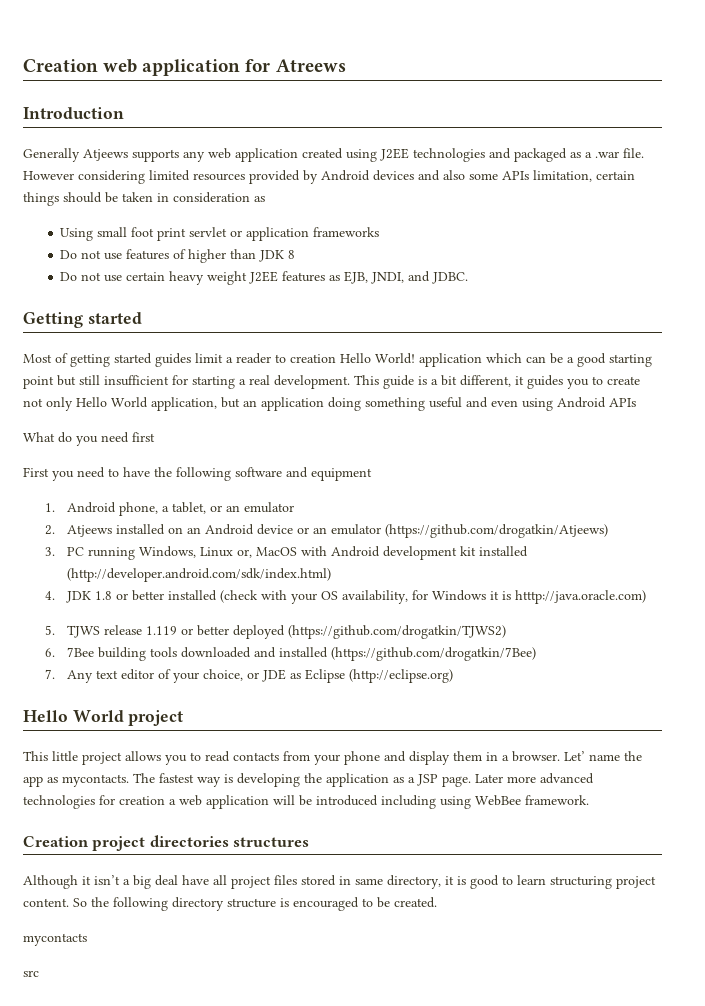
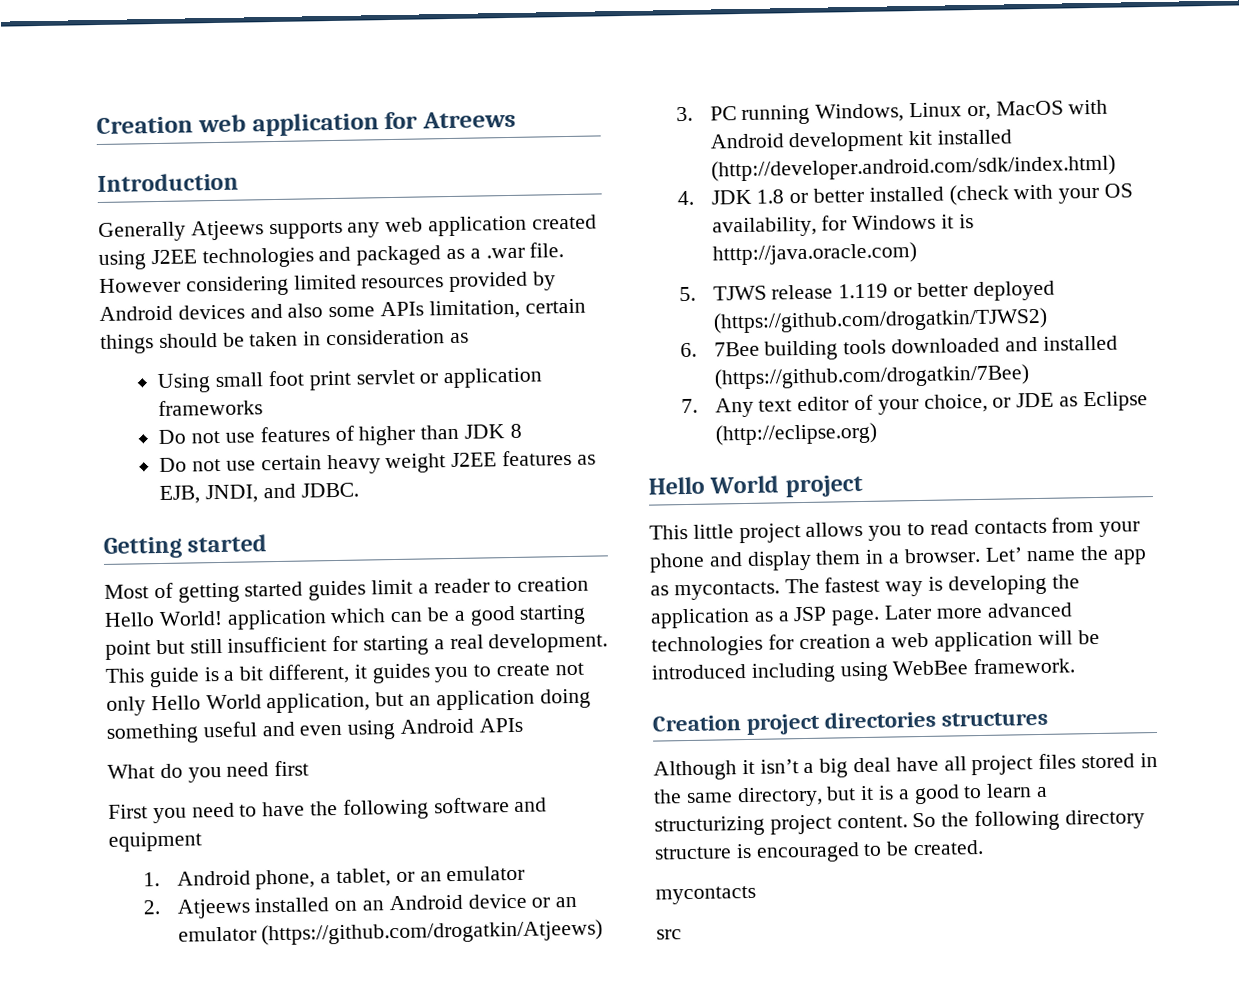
(351, 880) none -> [653,789,682,804] the
[445,876,466,885] it is -> [826,785,910,801] but it is a
[550,876,612,889] structuring -> [1036,786,1049,798] [654,815,765,837] a structurizing

